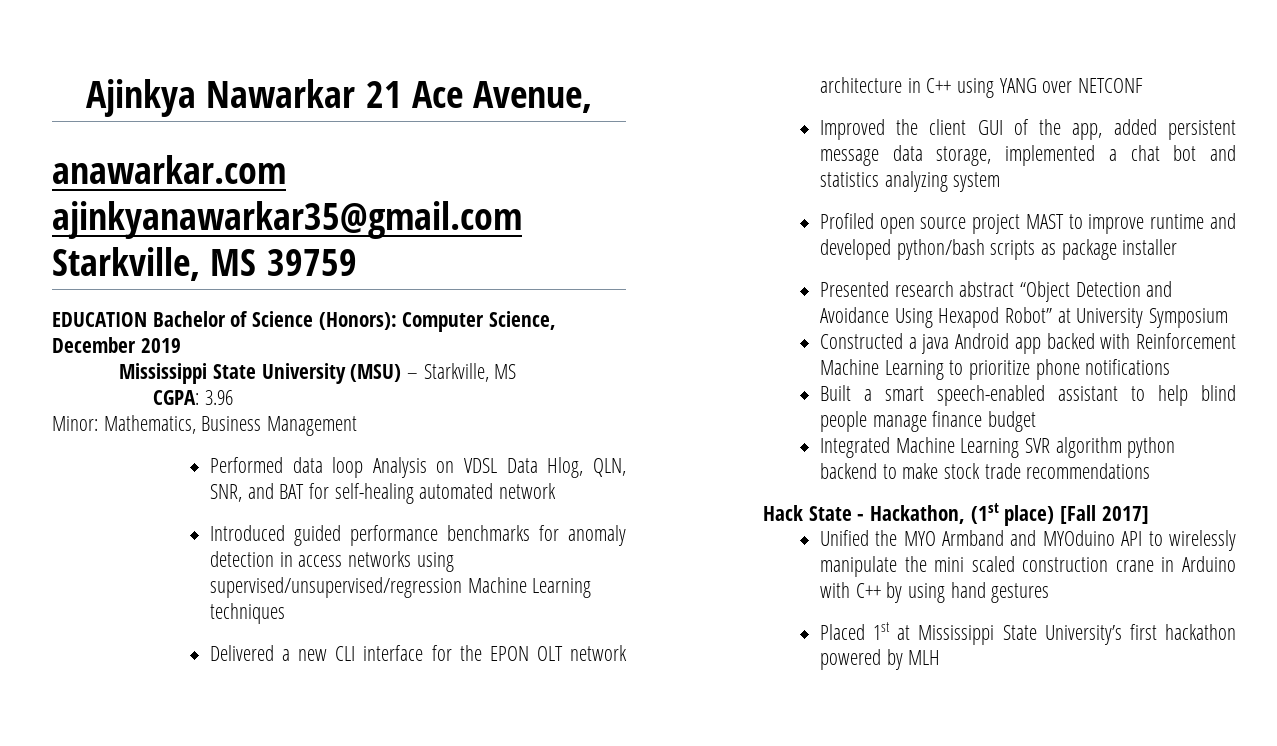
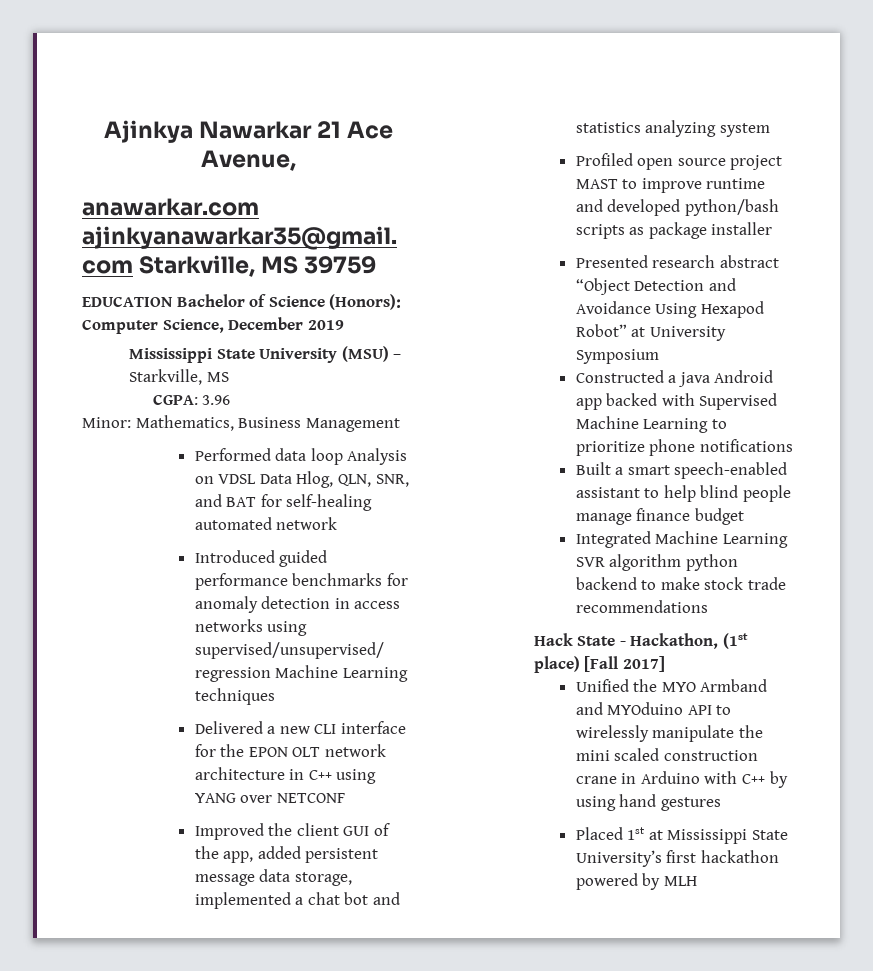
[1136,333,1236,349] Reinforcement -> [699,393,778,410] Supervised

